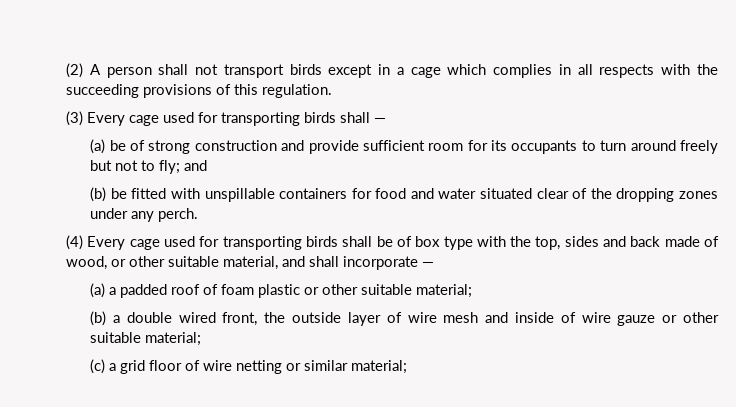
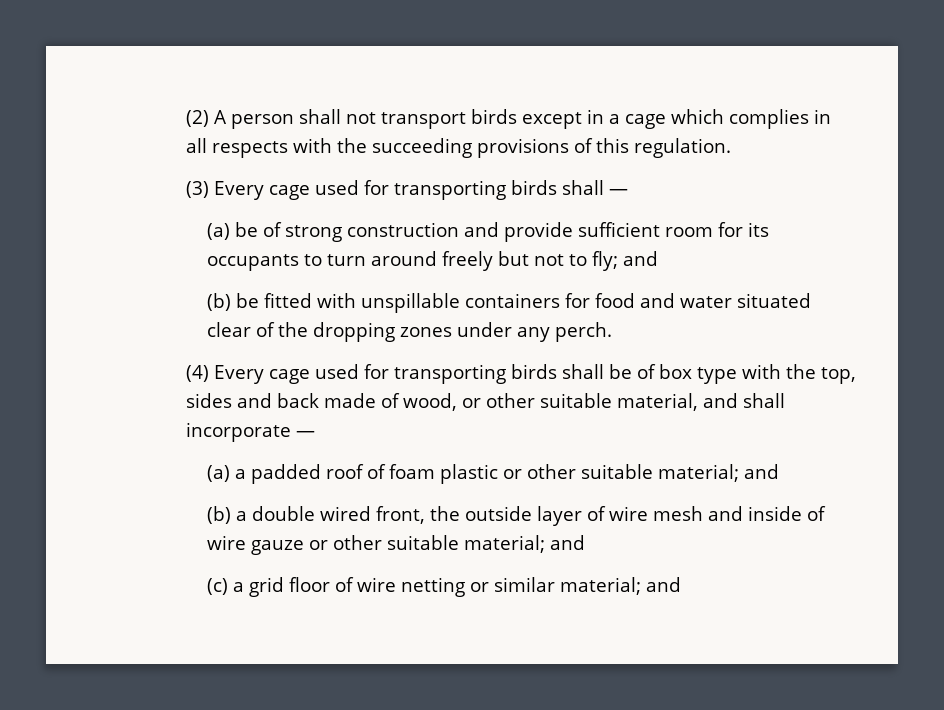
(473, 291) none -> [743,464,779,479] and
(202, 339) none -> [549,535,585,550] and
(408, 367) none -> [645,577,681,592] and

